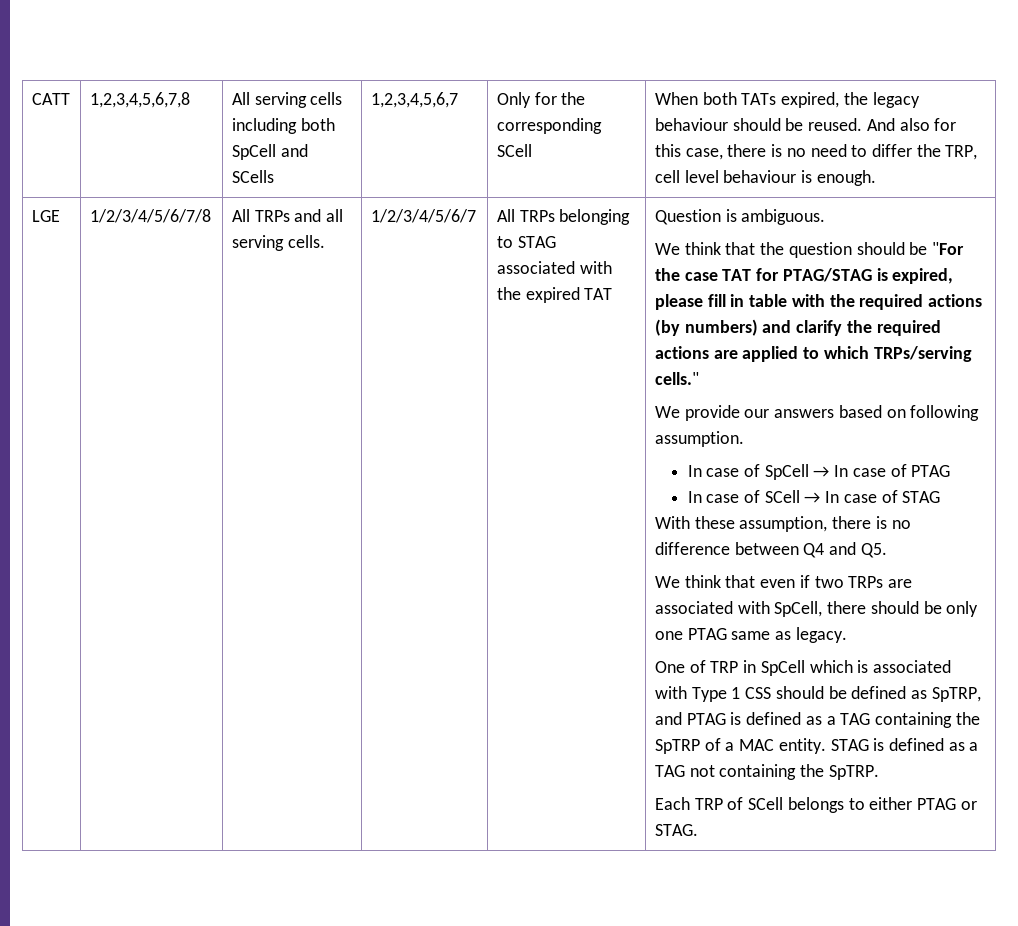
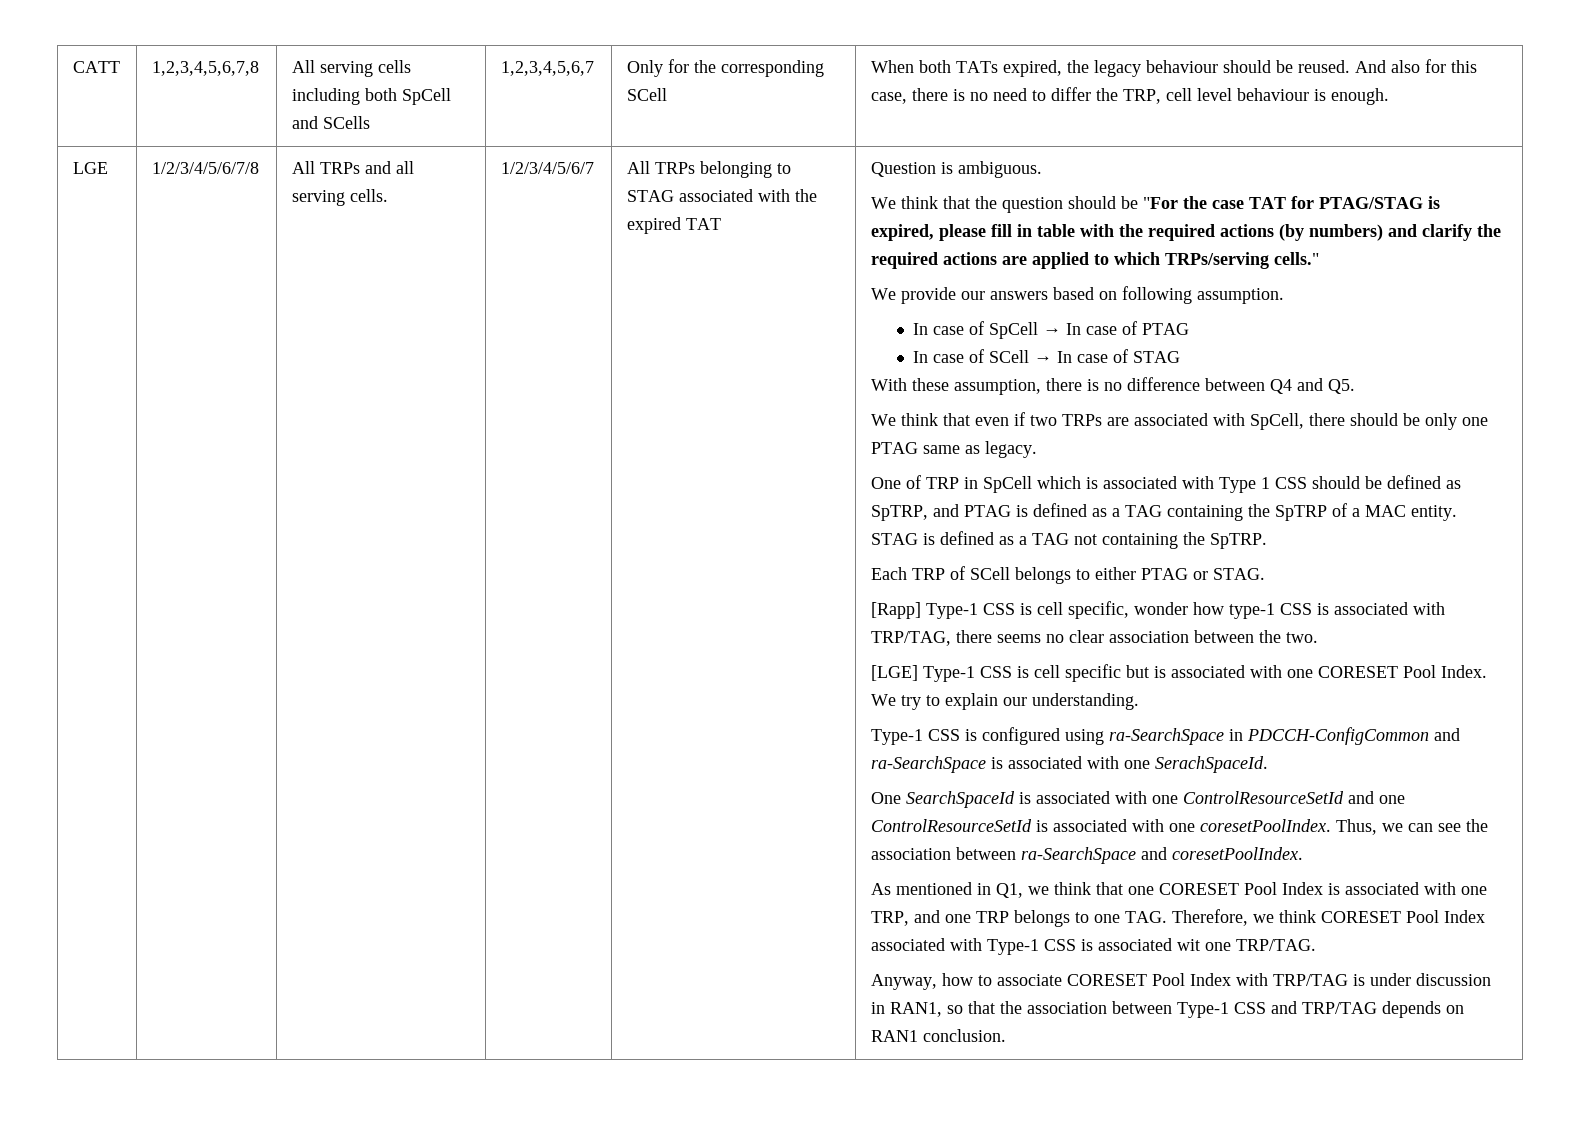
(698, 830) none -> [870,601,1445,619] [870,630,1318,646] [870,664,1487,682] [870,693,1139,710] [870,727,1460,745] [870,756,1268,773] [870,791,1405,808] [870,819,1488,835] [870,847,1303,864] [870,882,1487,898] [870,909,1485,927] [870,938,1316,955] [870,973,1491,990] [870,1001,1464,1018] [870,1029,1006,1042] // [Rapp] Type-1 CSS is cell specific, wonder how type-1 CSS is associated with TRP/TAG, there seems no clear association between the two. // [LGE] Type-1 CSS is cell specific but is associated with one CORESET Pool Index. We try to explain our understanding. // Type-1 CSS is configured using ra-SearchSpace in PDCCH-ConfigCommon and ra-SearchSpace is associated with one SerachSpaceId. // One SearchSpaceId is associated with one ControlResourceSetId and one ControlResourceSetId is associated with one coresetPoolIndex. Thus, we can see the association between ra-SearchSpace and coresetPoolIndex. // As mentioned in Q1, we think that one CORESET Pool Index is associated with one TRP, and one TRP belongs to one TAG. Therefore, we think CORESET Pool Index associated with Type-1 CSS is associated wit one TRP/TAG. // Anyway, how to associate CORESET Pool Index with TRP/TAG is under discussion in RAN1, so that the association between Type-1 CSS and TRP/TAG depends on RAN1 conclusion.

